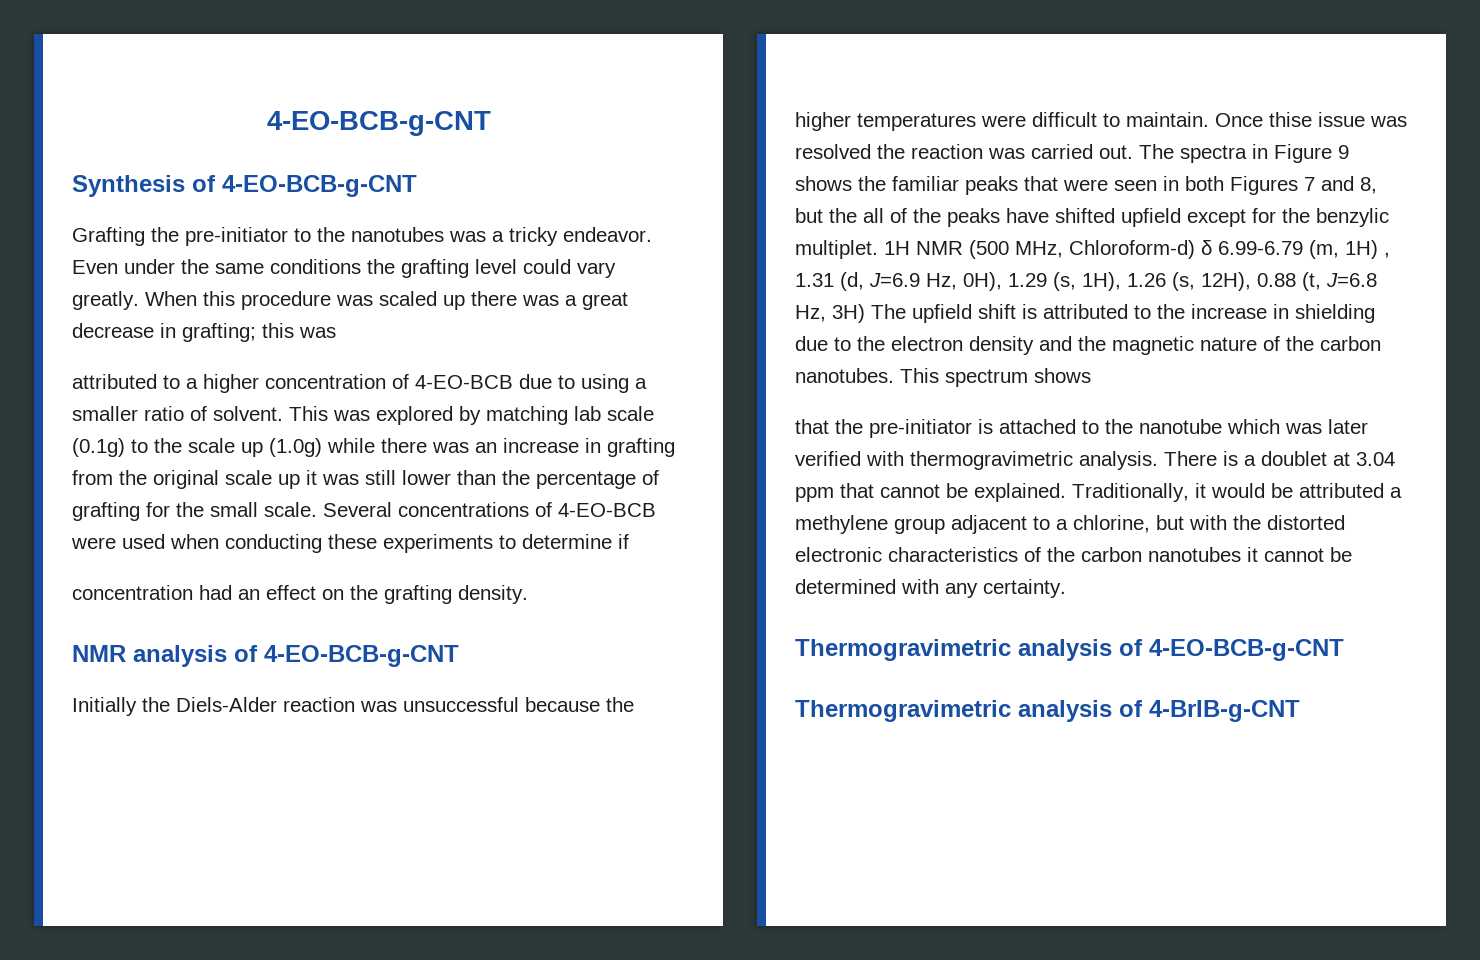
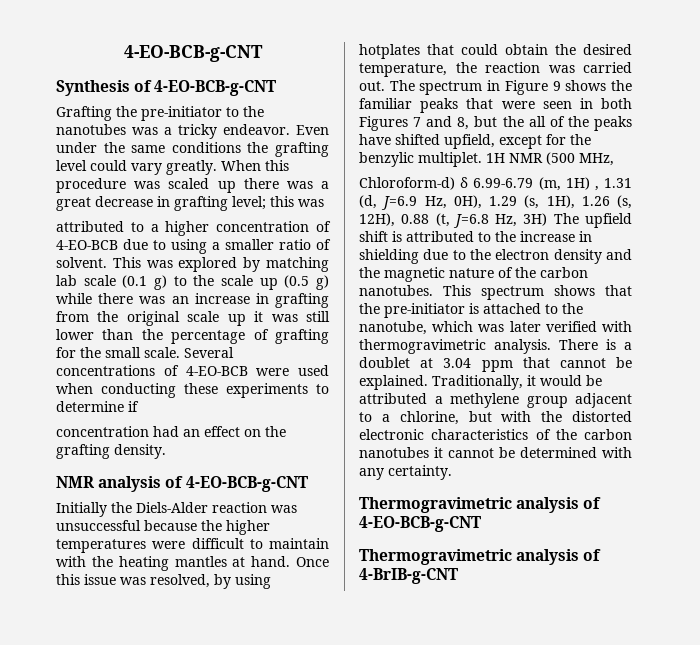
[182,323,256,342] grafting; -> [174,196,266,211] grafting level;
[72,438,125,457] (0.1g) -> [122,275,167,290] (0.1 g)
[269,438,322,457] (1.0g) -> [284,275,329,290] (0.5 g)
[1126,112,1407,127] [795,144,871,159] maintain. Once thise issue was resolved -> [269,538,329,549] [56,556,329,571] [56,574,271,589] [359,44,632,59] [359,63,447,77] maintain with the heating mantles at hand. Once this issue was resolved, by using hotplates that could obtain the desired temperature,
[1180,145,1247,163] spectra -> [419,81,483,95] spectrum
[1121,208,1181,227] upfield -> [444,134,495,149] upfield,
(1063, 249) none -> (614, 159) //
(1091, 375) // -> (595, 290) none
[1139,419,1222,434] nanotube -> [359,321,427,335] nanotube,

